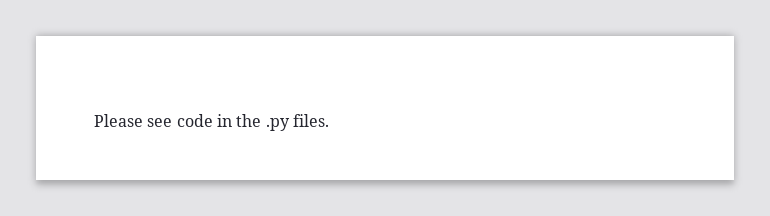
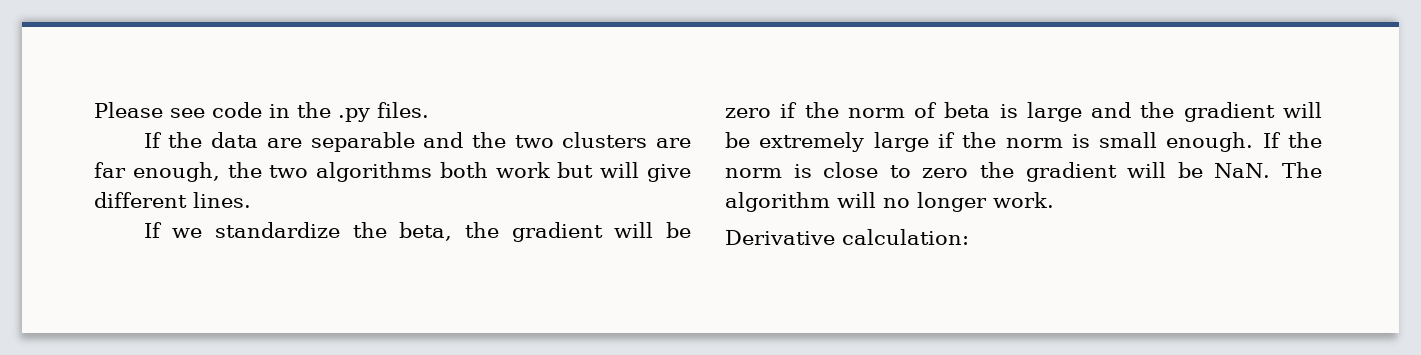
(329, 120) none -> [143,132,691,152] [94,162,691,182] [94,192,251,208] [143,222,692,242] [725,102,1322,122] [725,132,1322,152] [725,162,1322,182] [725,192,1054,212] [725,229,969,245] // If the data are separable and the two clusters are far enough, the two algorithms both work but will give different lines. // If we standardize the beta, the gradient will be zero if the norm of beta is large and the gradient will be extremely large if the norm is small enough. If the norm is close to zero the gradient will be NaN. The algorithm will no longer work. // Derivative calculation:

